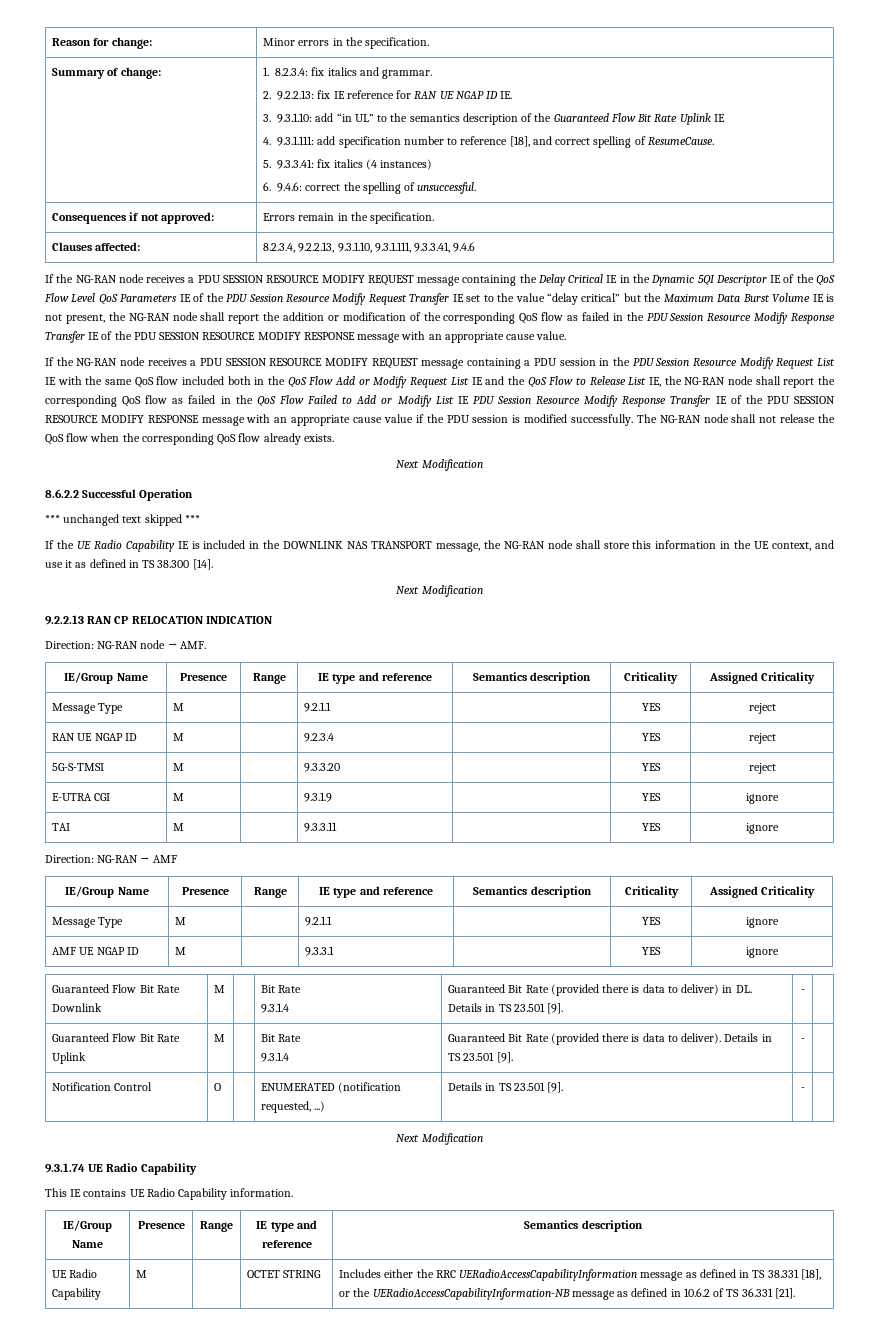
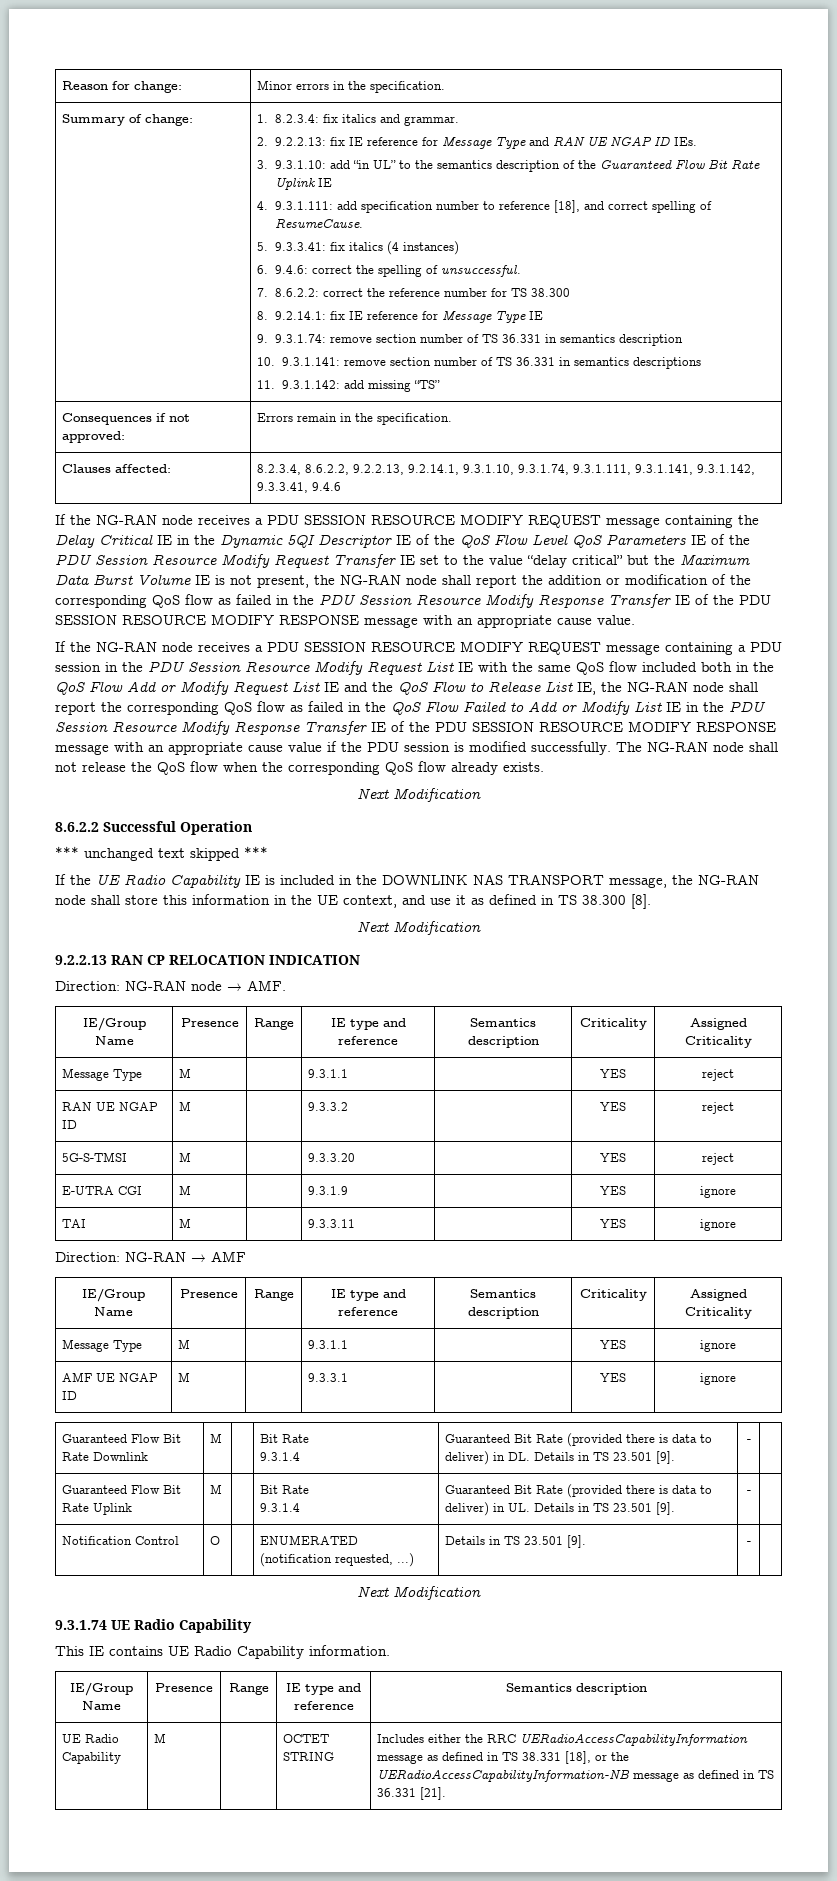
[414,91,513,99] RAN UE NGAP ID IE. -> [441,136,697,149] Message Type and RAN UE NGAP ID IEs.
(477, 188) none -> [257,288,570,297] [257,310,543,323] [257,334,683,346] [257,357,701,369] [257,380,440,392] // 7. 8.6.2.2: correct the reference number for TS 38.300 // 8. 9.2.14.1: fix IE reference for Message Type IE // 9. 9.3.1.74: remove section number of TS 36.331 in semantics description // 10. 9.3.1.141: remove section number of TS 36.331 in semantics descriptions // 11. 9.3.1.142: add missing “TS”
[298,242,411,253] 9.2.2.13, 9.3.1.10, 9.3.1.111, -> [305,464,756,475] 8.6.2.2, 9.2.2.13, 9.2.14.1, 9.3.1.10, 9.3.1.74, 9.3.1.111, 9.3.1.141, 9.3.1.142,
(469, 400) none -> [686,702,724,712] in the
[192,559,213,570] [14]. -> [631,894,651,909] [8].
[304,702,332,712] 9.2.1.1 -> [308,1069,349,1078] 9.3.1.1
[304,733,335,742] 9.2.3.4 -> [308,1102,349,1111] 9.3.3.2
[305,916,333,926] 9.2.1.1 -> [308,1340,349,1349] 9.3.1.1
[681,1033,722,1044] deliver). -> [445,1502,531,1516] deliver) in UL.
[683,1288,725,1297] 10.6.2 of -> (756, 1774) none

